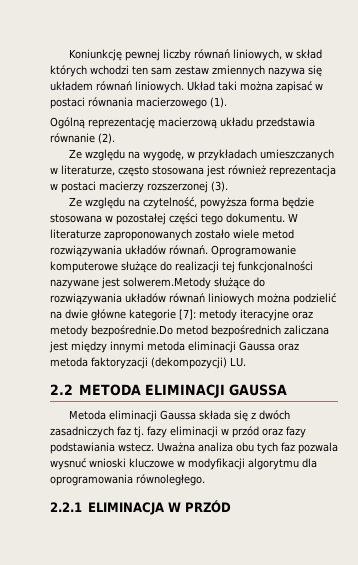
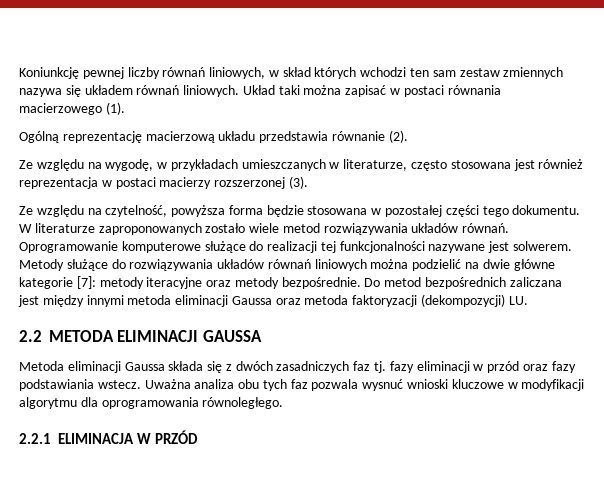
[123,277,211,289] solwerem.Metody -> [513,241,573,251] [19,259,64,271] solwerem. Metody
[91,325,173,337] bezpośrednie.Do -> [281,277,381,289] bezpośrednie. Do

